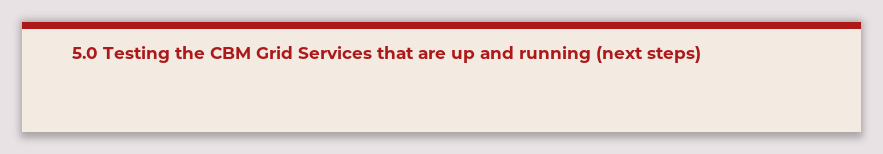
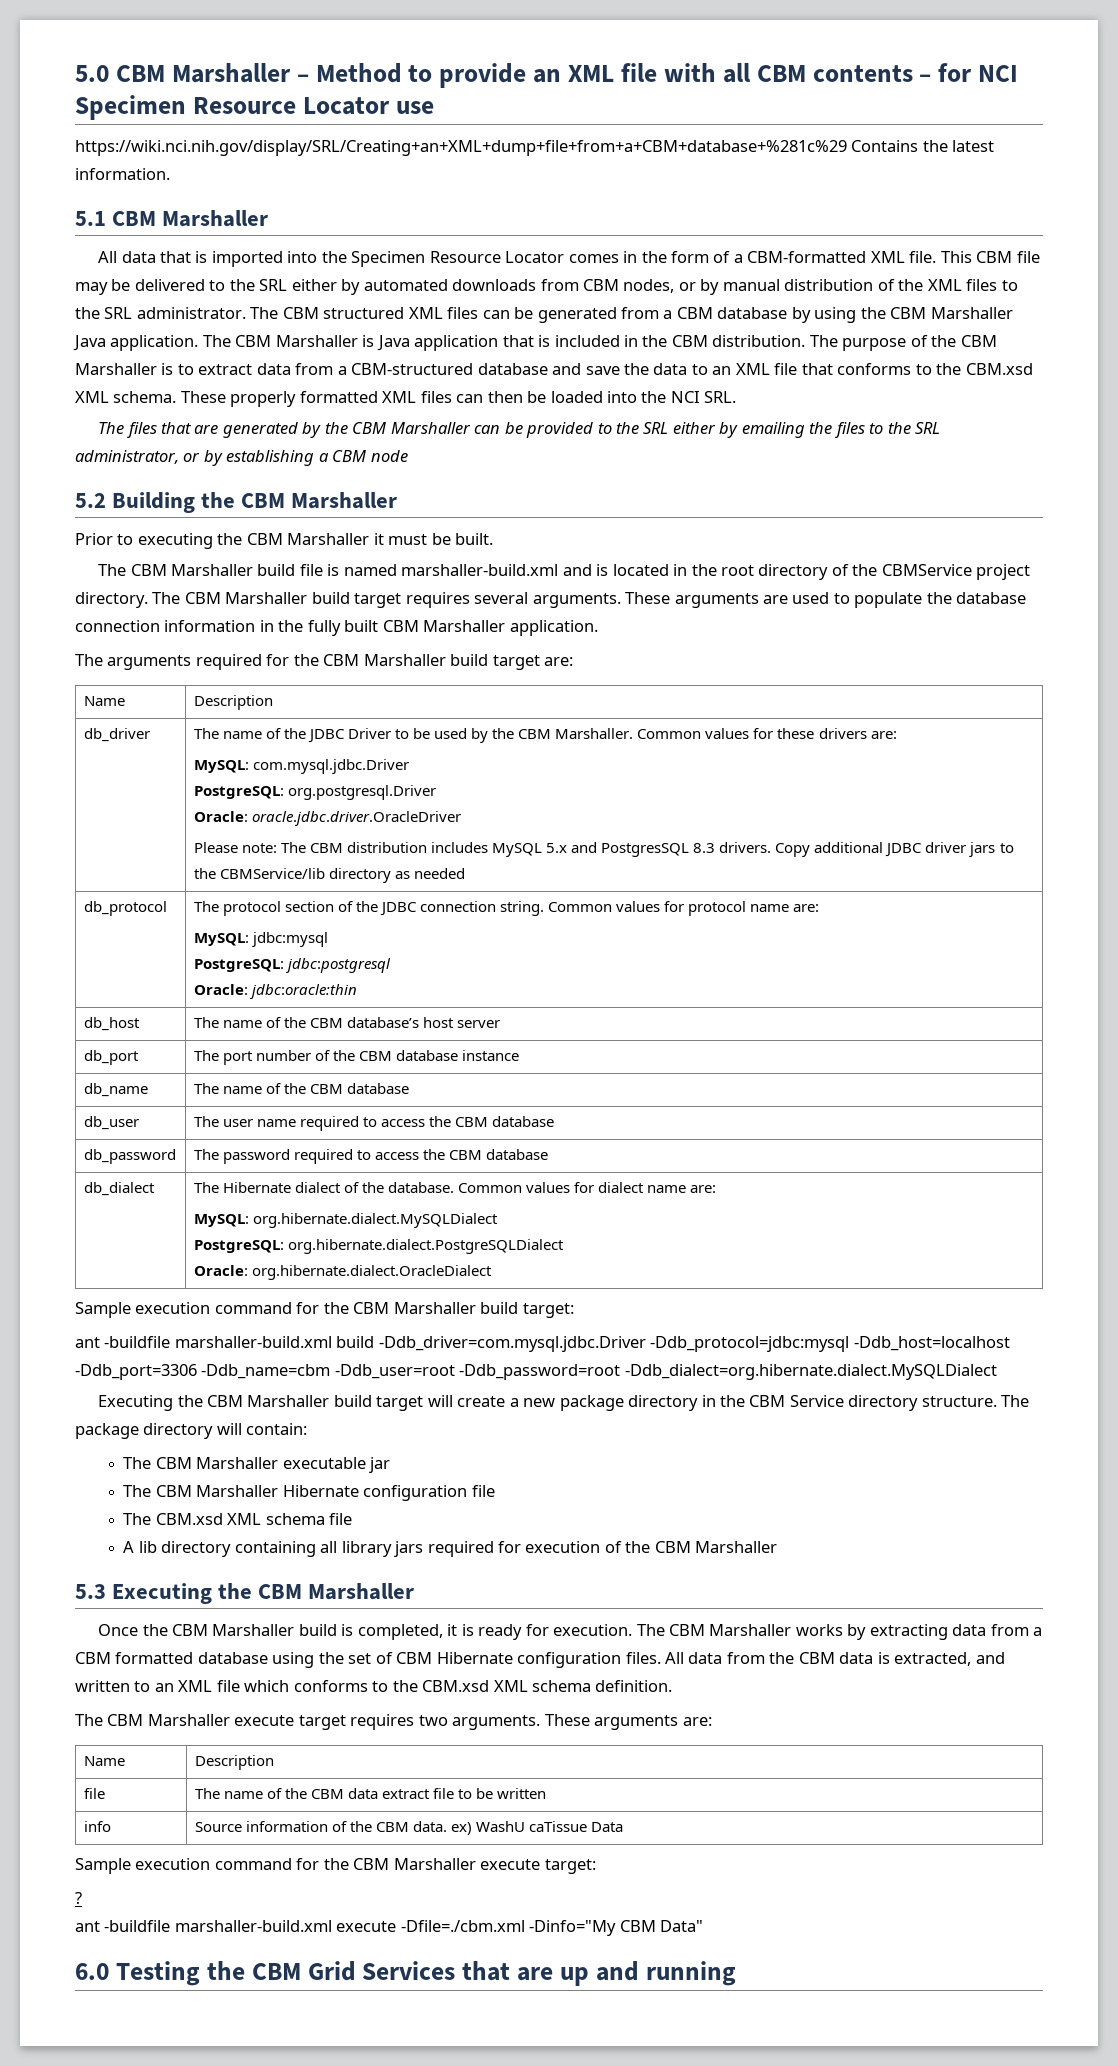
(98, 53) none -> [115,63,1019,88] [75,95,434,120] [75,140,995,156] [75,168,170,180] [75,210,269,227] [98,251,1040,267] [75,279,1018,295] [75,307,1013,323] [73,335,997,351] [75,363,1033,375] [75,391,737,407] [98,422,941,438] [75,450,408,466] [75,492,398,513] [75,533,494,549] [98,564,1031,580] [75,592,1027,608] [75,620,598,636] [75,654,574,670] [83,696,125,706] [193,695,273,710] [83,728,150,742] [193,728,897,743] [193,759,409,774] [193,785,436,800] [193,811,461,826] [193,842,1014,857] [193,868,465,883] [83,901,167,916] [193,901,820,916] [193,932,328,947] [193,958,391,973] [193,984,357,999] [83,1017,140,1031] [193,1017,501,1028] [83,1050,139,1065] [193,1050,520,1065] [83,1083,148,1097] [193,1083,409,1094] [83,1116,139,1130] [193,1116,555,1131] [83,1149,176,1164] [193,1149,549,1164] [83,1182,155,1196] [193,1182,717,1193] [193,1213,498,1228] [193,1239,564,1254] [193,1265,492,1280] [75,1302,574,1318] [75,1336,1010,1352] [75,1364,997,1380] [98,1395,1030,1411] [75,1423,308,1439] [123,1457,391,1473] [123,1485,495,1501] [123,1513,353,1525] [123,1541,778,1557] [75,1583,415,1604] [98,1624,1043,1640] [75,1652,1005,1668] [75,1680,673,1692] [75,1714,712,1730] [83,1756,125,1766] [194,1755,274,1770] [83,1788,105,1799] [194,1788,547,1799] [83,1821,111,1832] [194,1821,624,1835] [75,1858,596,1874] [75,1892,82,1904] [75,1920,704,1936] [75,1963,109,1980] CBM Marshaller – Method to provide an XML file with all CBM contents – for NCI Specimen Resource Locator use // https://wiki.nci.nih.gov/display/SRL/Creating+an+XML+dump+file+from+a+CBM+database+%281c%29 Contains the latest information. // 5.1 CBM Marshaller // All data that is imported into the Specimen Resource Locator comes in the form of a CBM-formatted XML file. This CBM file may be delivered to the SRL either by automated downloads from CBM nodes, or by manual distribution of the XML files to the SRL administrator. The CBM structured XML files can be generated from a CBM database by using the CBM Marshaller Java application. The CBM Marshaller is Java application that is included in the CBM distribution. The purpose of the CBM Marshaller is to extract data from a CBM-structured database and save the data to an XML file that conforms to the CBM.xsd XML schema. These properly formatted XML files can then be loaded into the NCI SRL. // The files that are generated by the CBM Marshaller can be provided to the SRL either by emailing the files to the SRL administrator, or by establishing a CBM node // 5.2 Building the CBM Marshaller // Prior to executing the CBM Marshaller it must be built. // The CBM Marshaller build file is named marshaller-build.xml and is located in the root directory of the CBMService project directory. The CBM Marshaller build target requires several arguments. These arguments are used to populate the database connection information in the fully built CBM Marshaller application. // The arguments required for the CBM Marshaller build target are: // Name | Description // db_driver | The name of the JDBC Driver to be used by the CBM Marshaller. Common values for these drivers are: // MySQL: com.mysql.jdbc.Driver // PostgreSQL: org.postgresql.Driver // Oracle: oracle.jdbc.driver.OracleDriver // Please note: The CBM distribution includes MySQL 5.x and PostgresSQL 8.3 drivers. Copy additional JDBC driver jars to the CBMService/lib directory as needed // db_protocol | The protocol section of the JDBC connection string. Common values for protocol name are: // MySQL: jdbc:mysql // PostgreSQL: jdbc:postgresql // Oracle: jdbc:oracle:thin // db_host | The name of the CBM database’s host server // db_port | The port number of the CBM database instance // db_name | The name of the CBM database // db_user | The user name required to access the CBM database // db_password | The password required to access the CBM database // db_dialect | The Hibernate dialect of the database. Common values for dialect name are: // MySQL: org.hibernate.dialect.MySQLDialect // PostgreSQL: org.hibernate.dialect.PostgreSQLDialect // Oracle: org.hibernate.dialect.OracleDialect // Sample execution command for the CBM Marshaller build target: // ant -buildfile marshaller-build.xml build -Ddb_driver=com.mysql.jdbc.Driver -Ddb_protocol=jdbc:mysql -Ddb_host=localhost -Ddb_port=3306 -Ddb_name=cbm -Ddb_user=root -Ddb_password=root -Ddb_dialect=org.hibernate.dialect.MySQLDialect // Executing the CBM Marshaller build target will create a new package directory in the CBM Service directory structure. The package directory will contain: // The CBM Marshaller executable jar // The CBM Marshaller Hibernate configuration file // The CBM.xsd XML schema file // A lib directory containing all library jars required for execution of the CBM Marshaller // 5.3 Executing the CBM Marshaller // Once the CBM Marshaller build is completed, it is ready for execution. The CBM Marshaller works by extracting data from a CBM formatted database using the set of CBM Hibernate configuration files. All data from the CBM data is extracted, and written to an XML file which conforms to the CBM.xsd XML schema definition. // The CBM Marshaller execute target requires two arguments. These arguments are: // Name | Description // file | The name of the CBM data extract file to be written // info | Source information of the CBM data. ex) WashU caTissue Data // Sample execution command for the CBM Marshaller execute target: // ? // ant -buildfile marshaller-build.xml execute -Dfile=./cbm.xml -Dinfo="My CBM Data" // 6.0
[596,46,701,63] (next steps) -> (736, 1973) none

